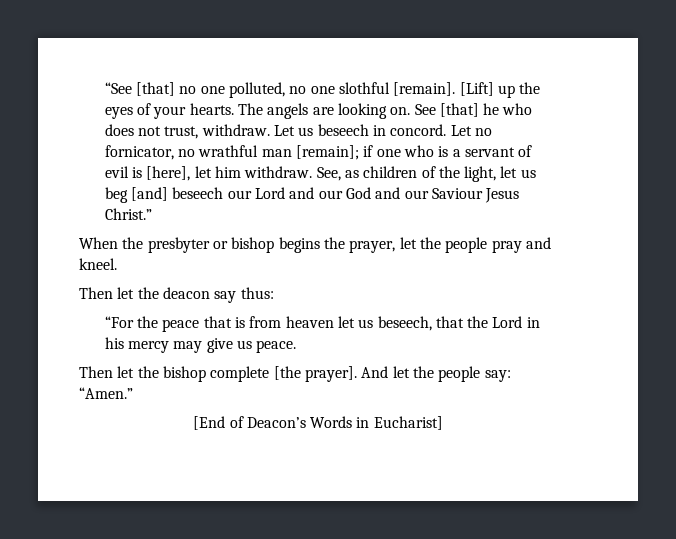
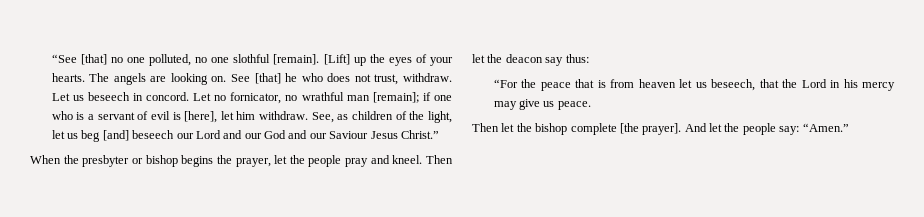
(117, 264) // -> (423, 159) none
[193,416,443,430] // [End of Deacon’s Words in Eucharist] -> (849, 127) none

